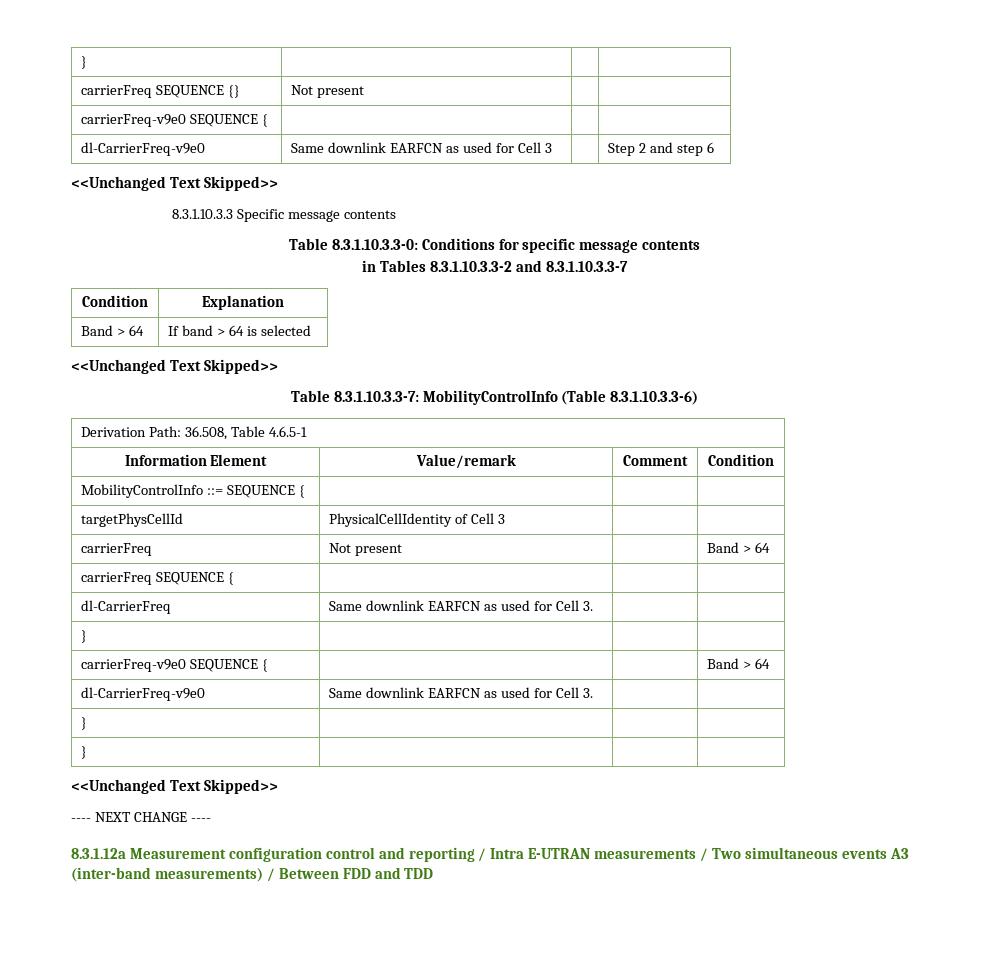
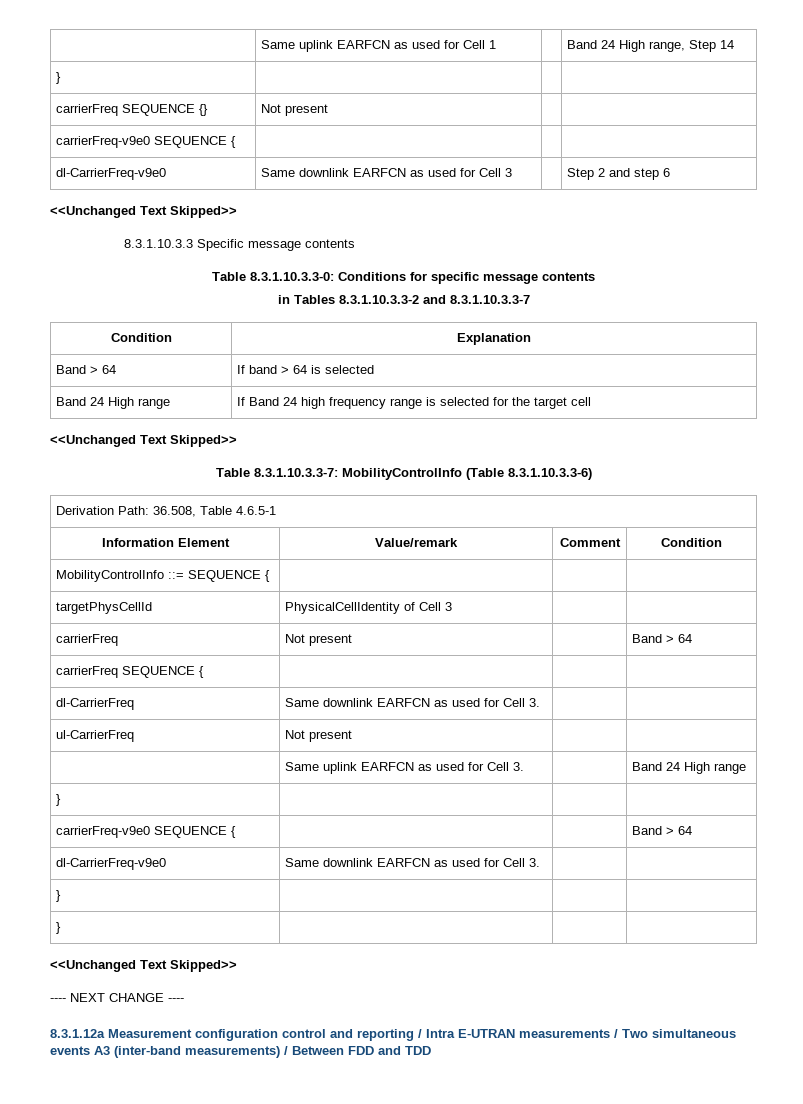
(81, 62) none -> [261,40,497,52] [567,40,735,52] | Same uplink EARFCN as used for Cell 1 | | Band 24 High range, Step 14 //
(311, 330) none -> [56,397,171,409] [237,397,592,409] // Band 24 High range | If Band 24 high frequency range is selected for the target cell
(593, 606) none -> [56,730,135,742] [285,730,353,742] [285,762,525,774] [632,762,747,774] // ul-CarrierFreq | Not present | | // | Same uplink EARFCN as used for Cell 3. | | Band 24 High range

